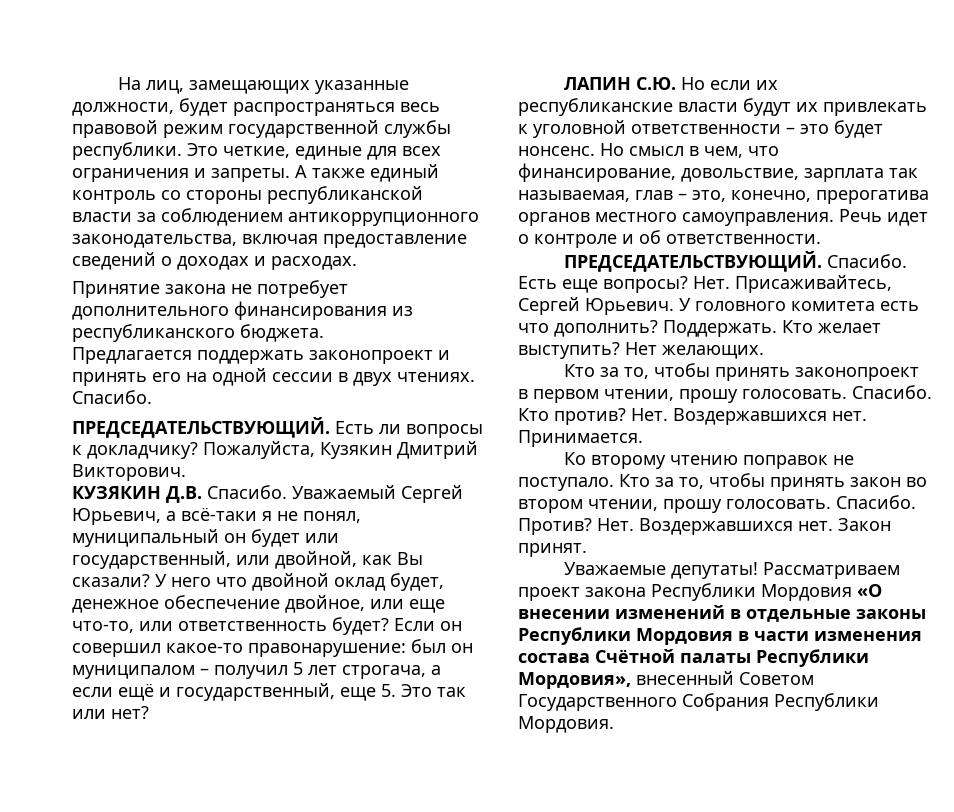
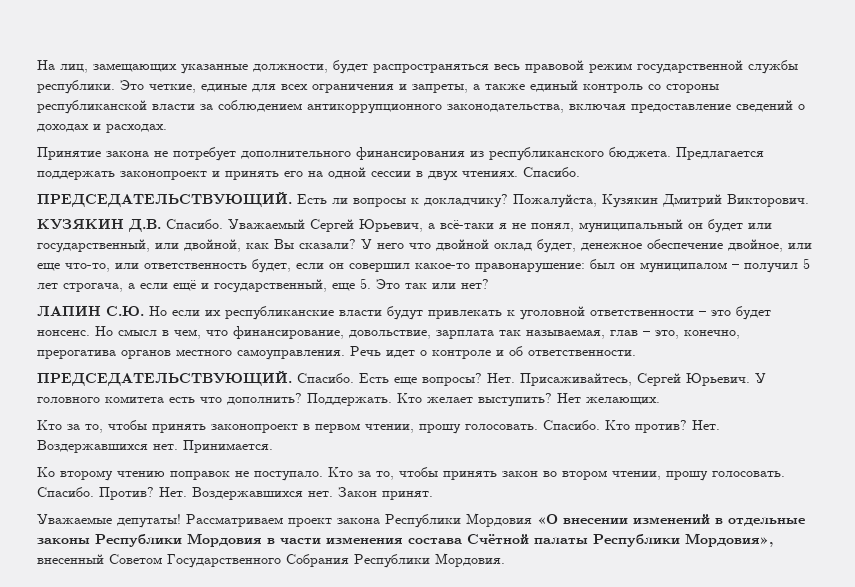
[211,165,307,182] запреты. А -> [412,84,480,93] запреты, а
(324, 333) // -> (671, 153) none
[332,617,435,635] будет? Если -> [252,259,324,273] будет, если
[796,102,818,112] их -> (423, 313) none

